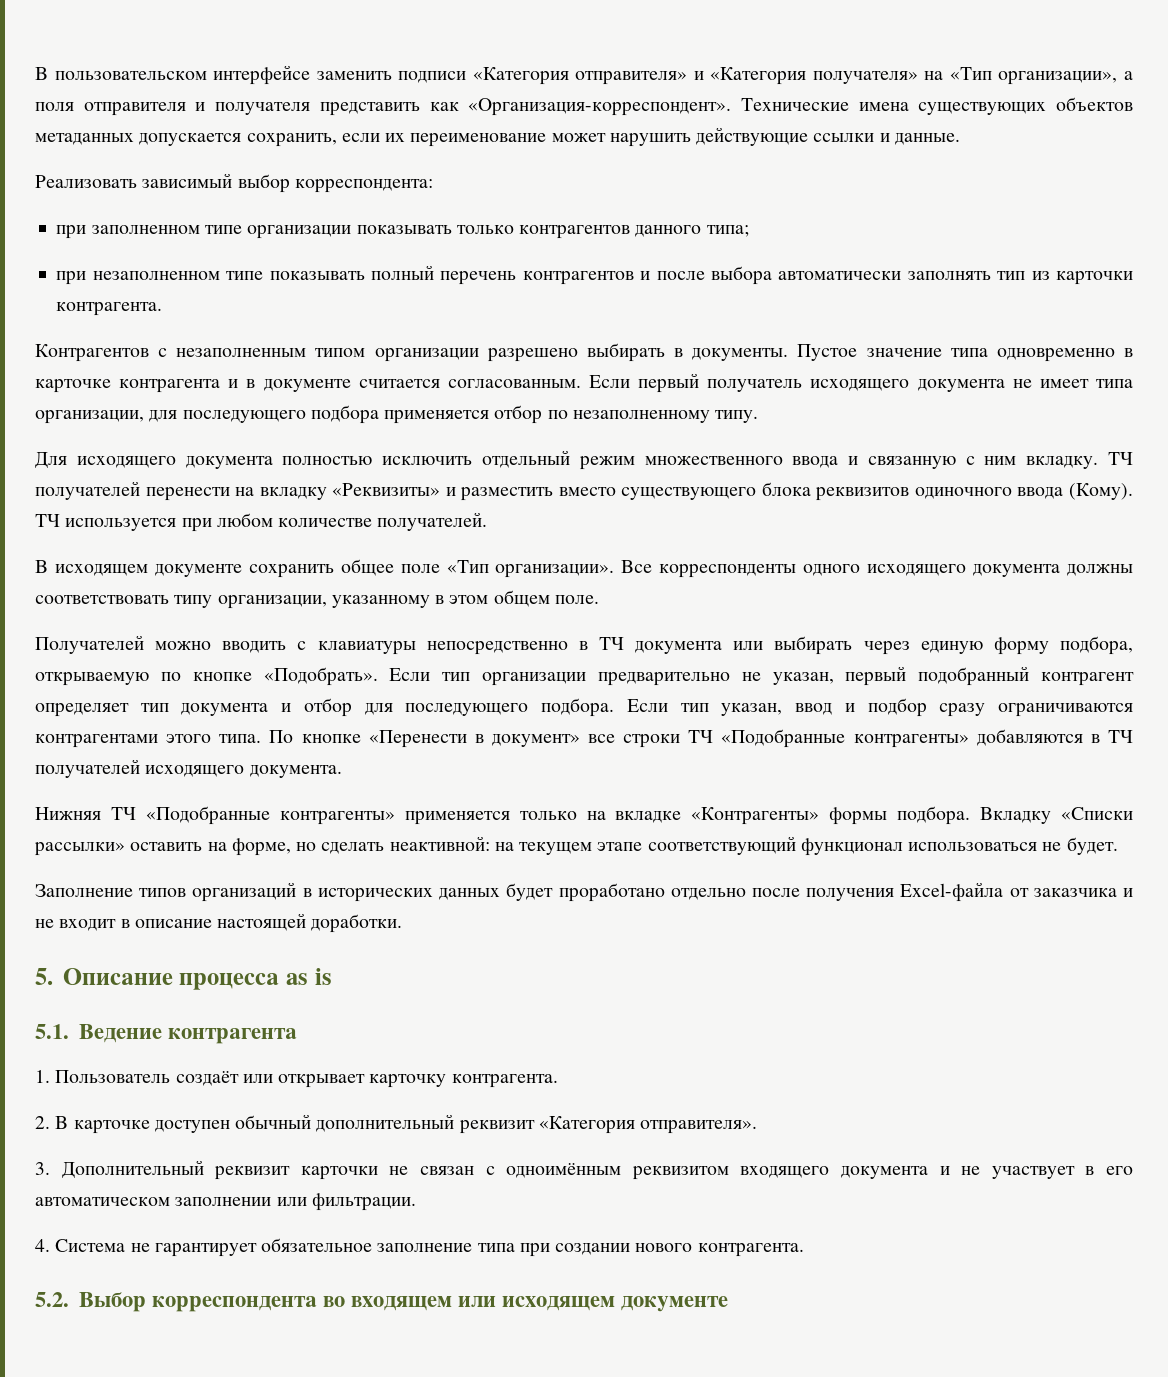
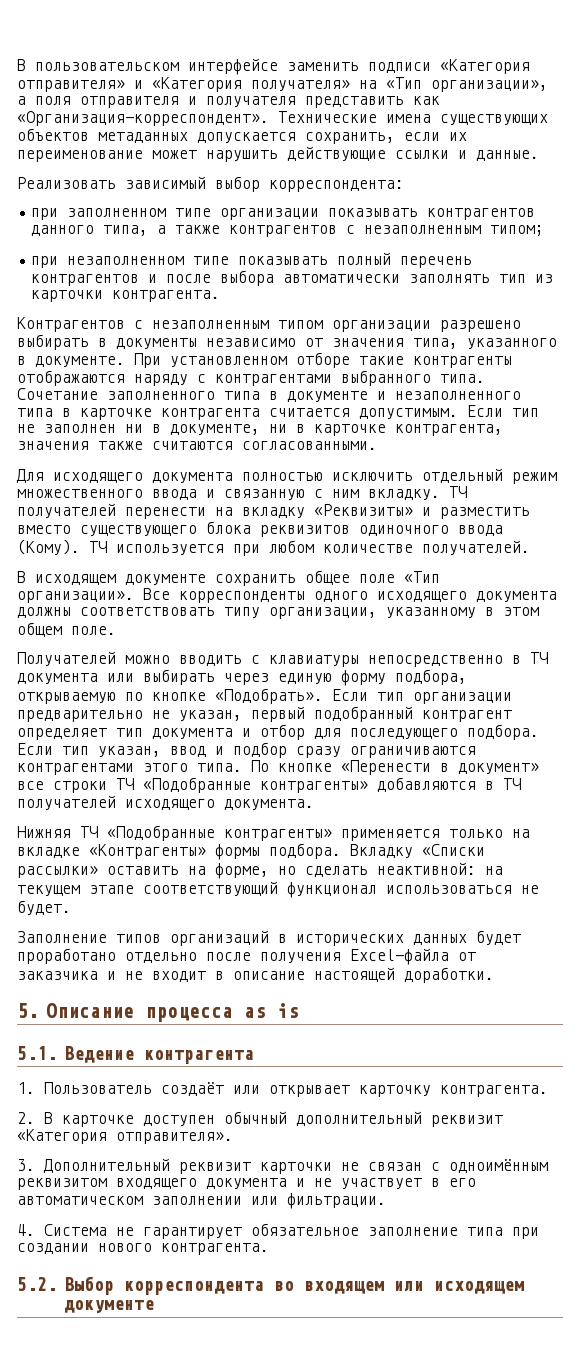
[456,225,514,234] только -> (419, 212) none
[706,225,749,237] типа; -> [103,225,545,237] типа, а также контрагентов с незаполненным типом;
[692,344,1134,362] [35,373,1133,393] [35,405,759,424] документы. Пустое значение типа одновременно в карточке контрагента и в документе считается согласованным. Если первый получатель исходящего документа не имеет типа организации, для последующего подбора применяется отбор по незаполненному типу. -> [116,338,557,350] [17,352,512,368] [17,370,485,386] [17,388,521,403] [17,405,539,420] [17,424,503,436] [17,441,377,450] документы независимо от значения типа, указанного в документе. При установленном отборе такие контрагенты отображаются наряду с контрагентами выбранного типа. Сочетание заполненного типа в документе и незаполненного типа в карточке контрагента считается допустимым. Если тип не заполнен ни в документе, ни в карточке контрагента, значения также считаются согласованными.

